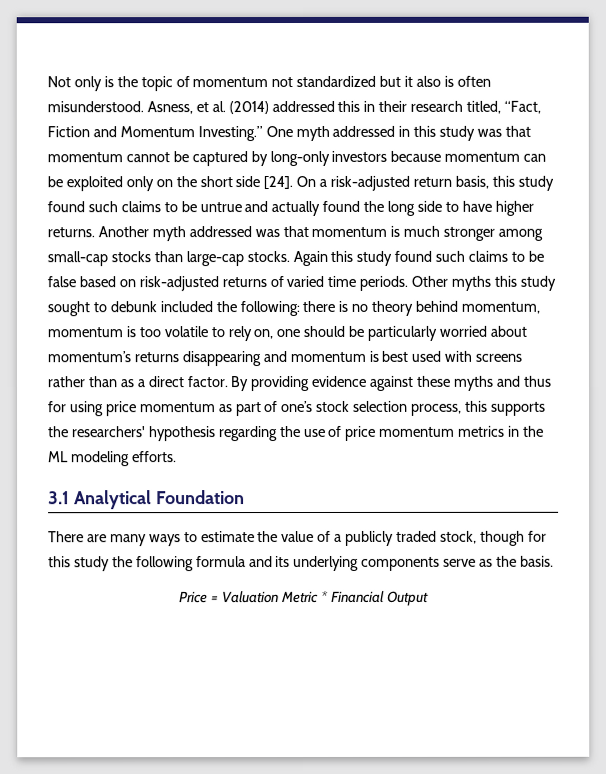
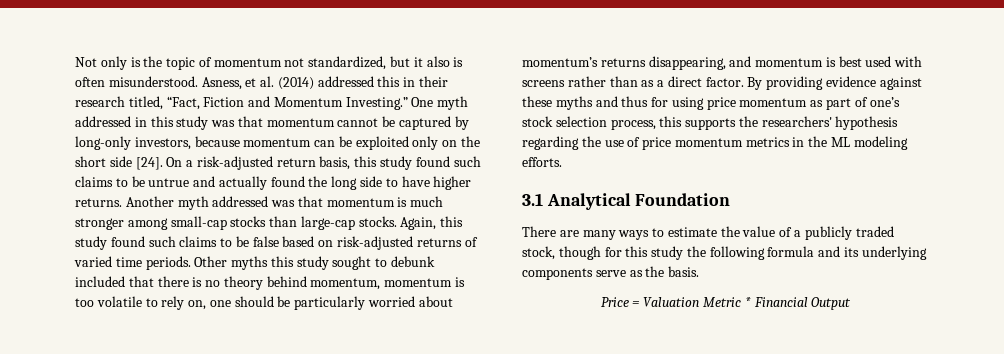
[296,75,377,88] standardized -> [308,56,387,70] standardized,
[331,150,388,162] investors -> [134,137,191,150] investors,
[292,250,328,267] Again -> [400,217,437,230] Again,
[215,301,300,317] the following: -> [128,276,154,287] that
[181,351,261,367] disappearing -> [648,56,726,70] disappearing,

